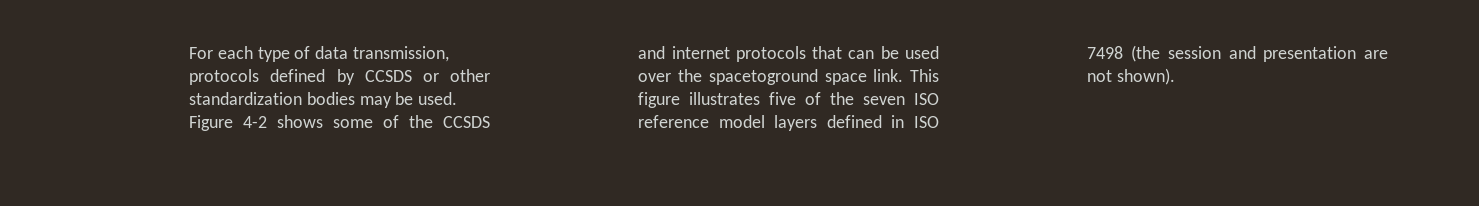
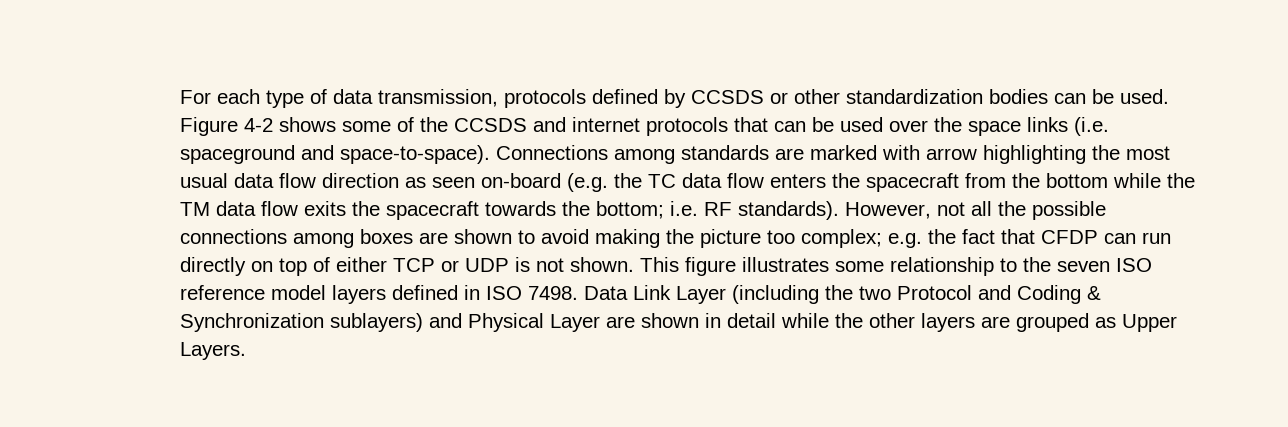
[359,96,392,108] may -> [1054,93,1087,104] can
[708,69,939,85] [638,92,822,108] spacetoground space link. This figure illustrates five of -> [968,117,1110,136] [180,145,1171,164] [180,173,1196,192] [180,201,1107,220] [180,229,1172,248] [180,257,1018,276] space links (i.e. spaceground and space-to-space). Connections among standards are marked with arrow highlighting the most usual data flow direction as seen on-board (e.g. the TC data flow enters the spacecraft from the bottom while the TM data flow exits the spacecraft towards the bottom; i.e. RF standards). However, not all the possible connections among boxes are shown to avoid making the picture too complex; e.g. the fact that CFDP can run directly on top of either TCP or UDP is not shown. This figure illustrates some relationship to
[1087,45,1388,62] [1087,68,1176,85] 7498 (the session and presentation are not shown). -> [528,285,1102,304] [180,313,1178,332] [180,342,247,360] 7498. Data Link Layer (including the two Protocol and Coding & Synchronization sublayers) and Physical Layer are shown in detail while the other layers are grouped as Upper Layers.

